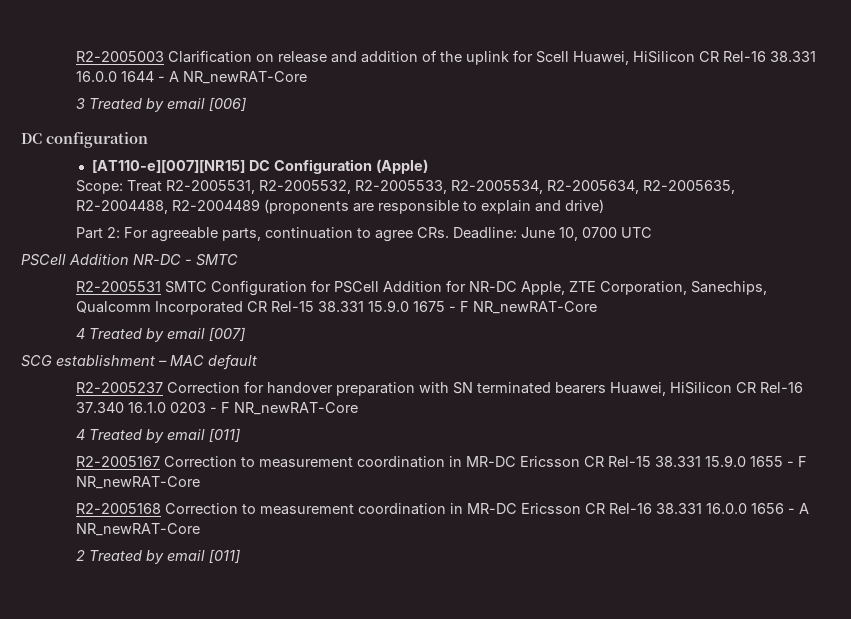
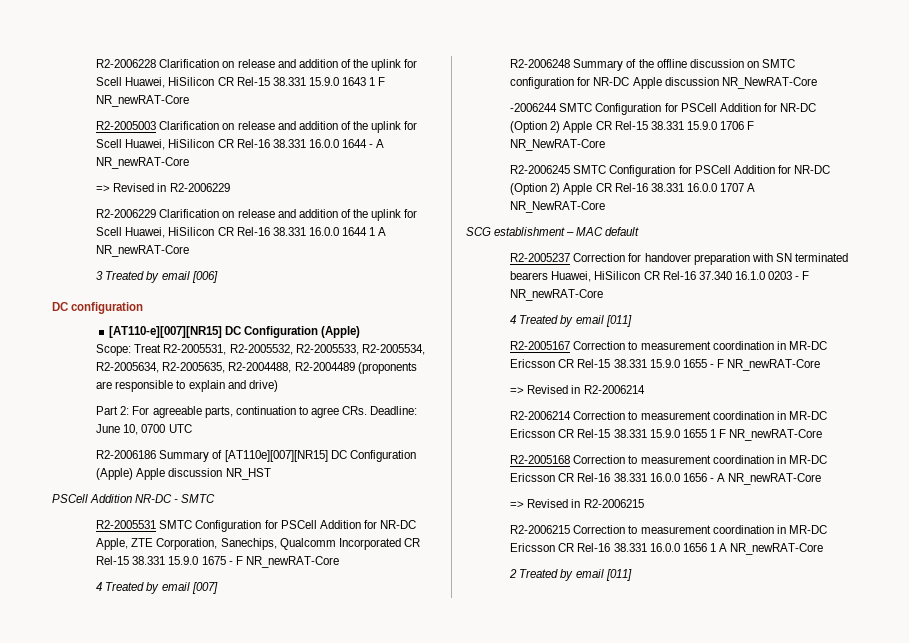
(75, 56) none -> [96,59,418,71] [96,77,386,88] [96,95,190,107] R2-2006228 Clarification on release and addition of the uplink for Scell Huawei, HiSilicon CR Rel-15 38.331 15.9.0 1643 1 F NR_newRAT-Core //
(307, 77) none -> [96,183,230,192] [96,209,418,221] [96,227,387,238] [96,245,190,257] // => Revised in R2-2006229 // R2-2006229 Clarification on release and addition of the uplink for Scell Huawei, HiSilicon CR Rel-16 38.331 16.0.0 1644 1 A NR_newRAT-Core
(652, 232) none -> [96,450,416,462] [96,468,271,480] // R2-2006186 Summary of [AT110e][007][NR15] DC Configuration (Apple) Apple discussion NR_HST
(245, 334) none -> [510,59,795,71] [510,77,817,89] [510,103,816,115] [510,121,755,133] [510,139,606,151] [510,165,830,177] [510,183,756,195] [510,201,606,213] // R2-2006248 Summary of the offline discussion on SMTC configuration for NR-DC Apple discussion NR_NewRAT-Core // -2006244 SMTC Configuration for PSCell Addition for NR-DC (Option 2) Apple CR Rel-15 38.331 15.9.0 1706 F NR_NewRAT-Core // R2-2006245 SMTC Configuration for PSCell Addition for NR-DC (Option 2) Apple CR Rel-16 38.331 16.0.0 1707 A NR_NewRAT-Core
(200, 482) none -> [510,385,645,394] [510,411,827,420] [510,429,823,441] // => Revised in R2-2006214 // R2-2006214 Correction to measurement coordination in MR-DC Ericsson CR Rel-15 38.331 15.9.0 1655 1 F NR_newRAT-Core
(200, 529) none -> [510,499,644,508] [510,525,827,534] [510,543,824,555] // => Revised in R2-2006215 // R2-2006215 Correction to measurement coordination in MR-DC Ericsson CR Rel-16 38.331 16.0.0 1656 1 A NR_newRAT-Core

